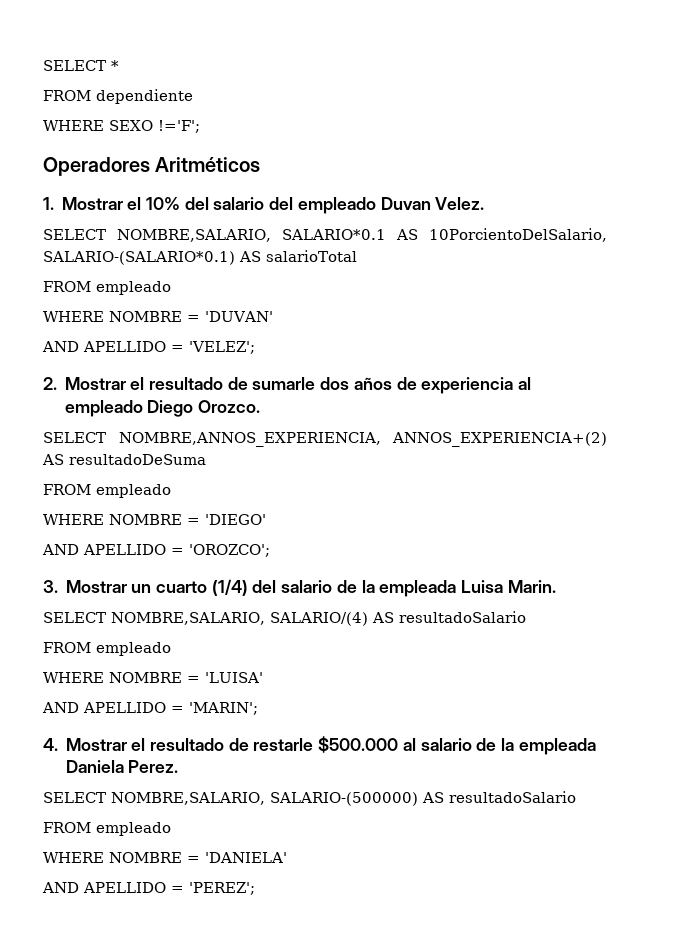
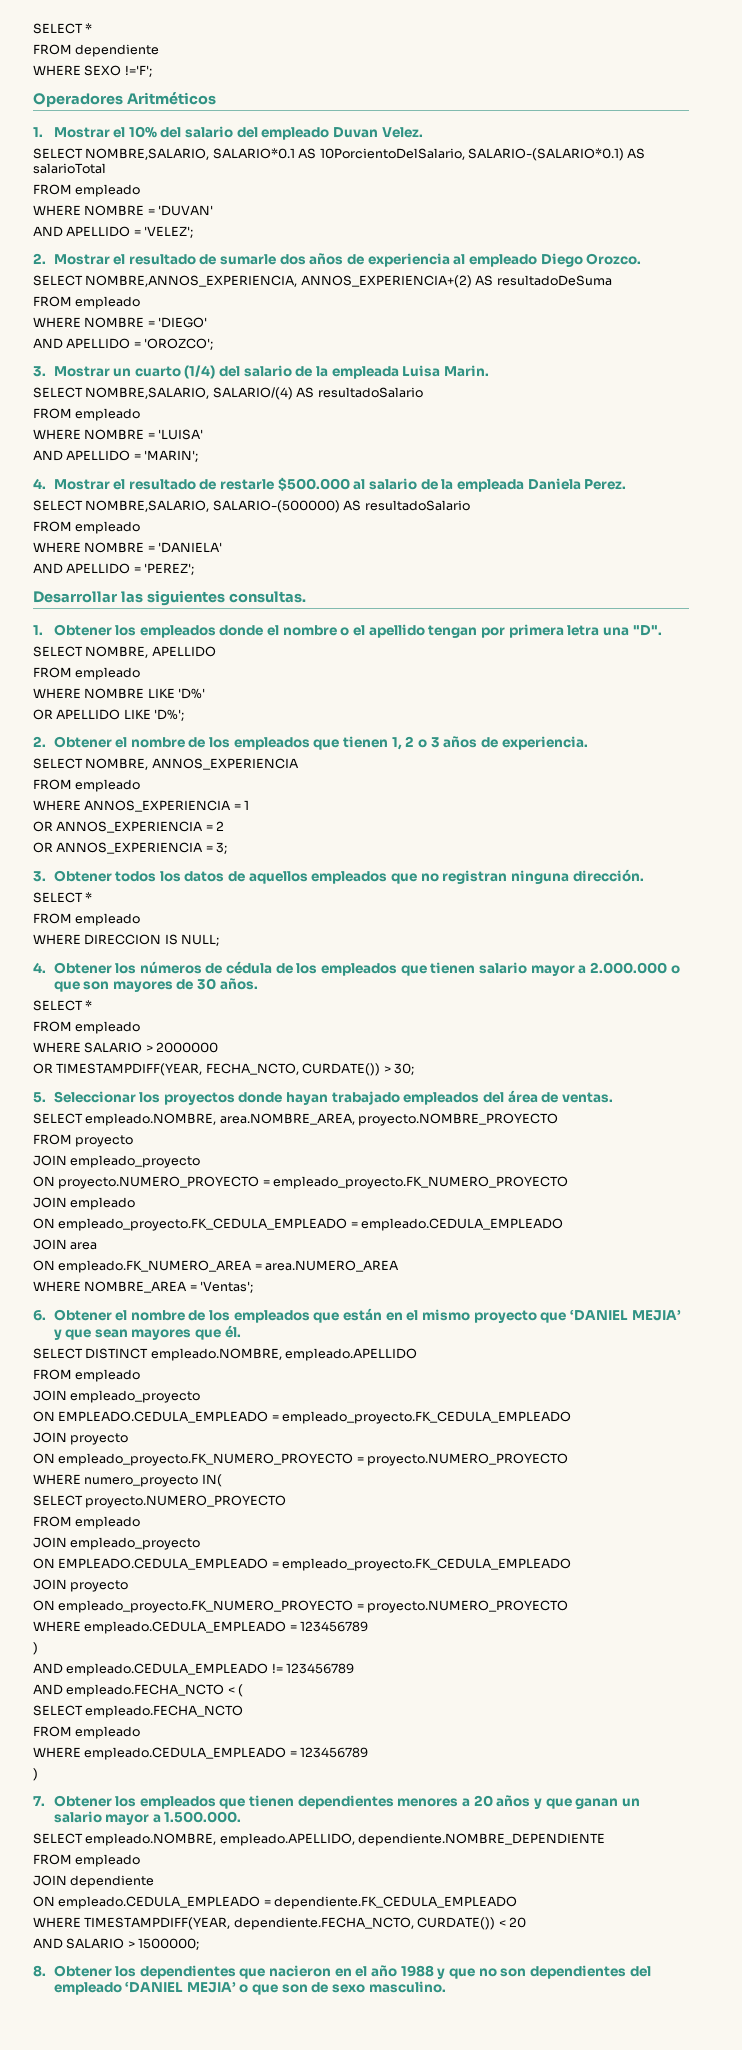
(255, 888) none -> [33,590,306,606] [33,624,662,638] [33,646,216,658] [33,667,141,680] [33,688,206,699] [33,709,185,721] [33,736,588,750] [33,758,299,770] [33,779,141,792] [33,800,250,812] [33,821,225,833] [33,842,228,854] [33,869,644,884] [33,892,93,903] [33,913,141,926] [33,934,220,946] [33,961,680,976] [53,978,258,992] [33,1000,93,1011] [33,1021,141,1034] [33,1042,219,1053] [33,1063,414,1076] [33,1090,613,1105] [33,1113,559,1126] [33,1134,134,1147] [33,1155,201,1168] [33,1176,569,1189] [33,1197,136,1210] [33,1218,564,1231] [33,1239,98,1250] [33,1260,400,1273] [33,1281,254,1293] [33,1308,681,1323] [53,1325,241,1340] [33,1348,418,1361] [33,1369,141,1382] [33,1390,201,1403] [33,1411,572,1424] [33,1432,129,1445] [33,1453,569,1466] [33,1474,222,1487] [33,1495,287,1508] [33,1516,141,1529] [33,1537,201,1550] [33,1558,572,1571] [33,1579,129,1592] [33,1600,569,1613] [33,1621,369,1634] [33,1642,38,1655] [33,1663,355,1676] [33,1684,244,1697] [33,1705,244,1718] [33,1726,141,1739] [33,1747,369,1760] [33,1768,38,1781] [33,1795,640,1809] [53,1811,242,1825] [33,1833,606,1846] [33,1854,141,1867] [33,1875,155,1888] [33,1896,518,1909] [33,1917,526,1930] [33,1938,200,1950] [33,1965,651,1979] [53,1981,446,1995] // Desarrollar las siguientes consultas. // 1. Obtener los empleados donde el nombre o el apellido tengan por primera letra una "D". // SELECT NOMBRE, APELLIDO // FROM empleado // WHERE NOMBRE LIKE 'D%' // OR APELLIDO LIKE 'D%'; // 2. Obtener el nombre de los empleados que tienen 1, 2 o 3 años de experiencia. // SELECT NOMBRE, ANNOS_EXPERIENCIA // FROM empleado // WHERE ANNOS_EXPERIENCIA = 1 // OR ANNOS_EXPERIENCIA = 2 // OR ANNOS_EXPERIENCIA = 3; // 3. Obtener todos los datos de aquellos empleados que no registran ninguna dirección. // SELECT * // FROM empleado // WHERE DIRECCION IS NULL; // 4. Obtener los números de cédula de los empleados que tienen salario mayor a 2.000.000 o que son mayores de 30 años. // SELECT * // FROM empleado // WHERE SALARIO > 2000000 // OR TIMESTAMPDIFF(YEAR, FECHA_NCTO, CURDATE()) > 30; // 5. Seleccionar los proyectos donde hayan trabajado empleados del área de ventas. // SELECT empleado.NOMBRE, area.NOMBRE_AREA, proyecto.NOMBRE_PROYECTO // FROM proyecto // JOIN empleado_proyecto // ON proyecto.NUMERO_PROYECTO = empleado_proyecto.FK_NUMERO_PROYECTO // JOIN empleado // ON empleado_proyecto.FK_CEDULA_EMPLEADO = empleado.CEDULA_EMPLEADO // JOIN area // ON empleado.FK_NUMERO_AREA = area.NUMERO_AREA // WHERE NOMBRE_AREA = 'Ventas'; // 6. Obtener el nombre de los empleados que están en el mismo proyecto que ‘DANIEL MEJIA’ y que sean mayores que él. // SELECT DISTINCT empleado.NOMBRE, empleado.APELLIDO // FROM empleado // JOIN empleado_proyecto // ON EMPLEADO.CEDULA_EMPLEADO = empleado_proyecto.FK_CEDULA_EMPLEADO // JOIN proyecto // ON empleado_proyecto.FK_NUMERO_PROYECTO = proyecto.NUMERO_PROYECTO // WHERE numero_proyecto IN( // SELECT proyecto.NUMERO_PROYECTO // FROM empleado // JOIN empleado_proyecto // ON EMPLEADO.CEDULA_EMPLEADO = empleado_proyecto.FK_CEDULA_EMPLEADO // JOIN proyecto // ON empleado_proyecto.FK_NUMERO_PROYECTO = proyecto.NUMERO_PROYECTO // WHERE empleado.CEDULA_EMPLEADO = 123456789 // ) // AND empleado.CEDULA_EMPLEADO != 123456789 // AND empleado.FECHA_NCTO < ( // SELECT empleado.FECHA_NCTO // FROM empleado // WHERE empleado.CEDULA_EMPLEADO = 123456789 // ) // 7. Obtener los empleados que tienen dependientes menores a 20 años y que ganan un salario mayor a 1.500.000. // SELECT empleado.NOMBRE, empleado.APELLIDO, dependiente.NOMBRE_DEPENDIENTE // FROM empleado // JOIN dependiente // ON empleado.CEDULA_EMPLEADO = dependiente.FK_CEDULA_EMPLEADO // WHERE TIMESTAMPDIFF(YEAR, dependiente.FECHA_NCTO, CURDATE()) < 20 // AND SALARIO > 1500000; // 8. Obtener los dependientes que nacieron en el año 1988 y que no son dependientes del empleado ‘DANIEL MEJIA’ o que son de sexo masculino.

